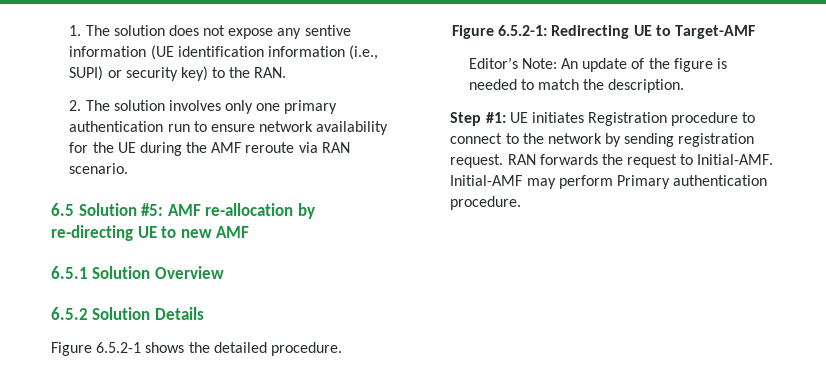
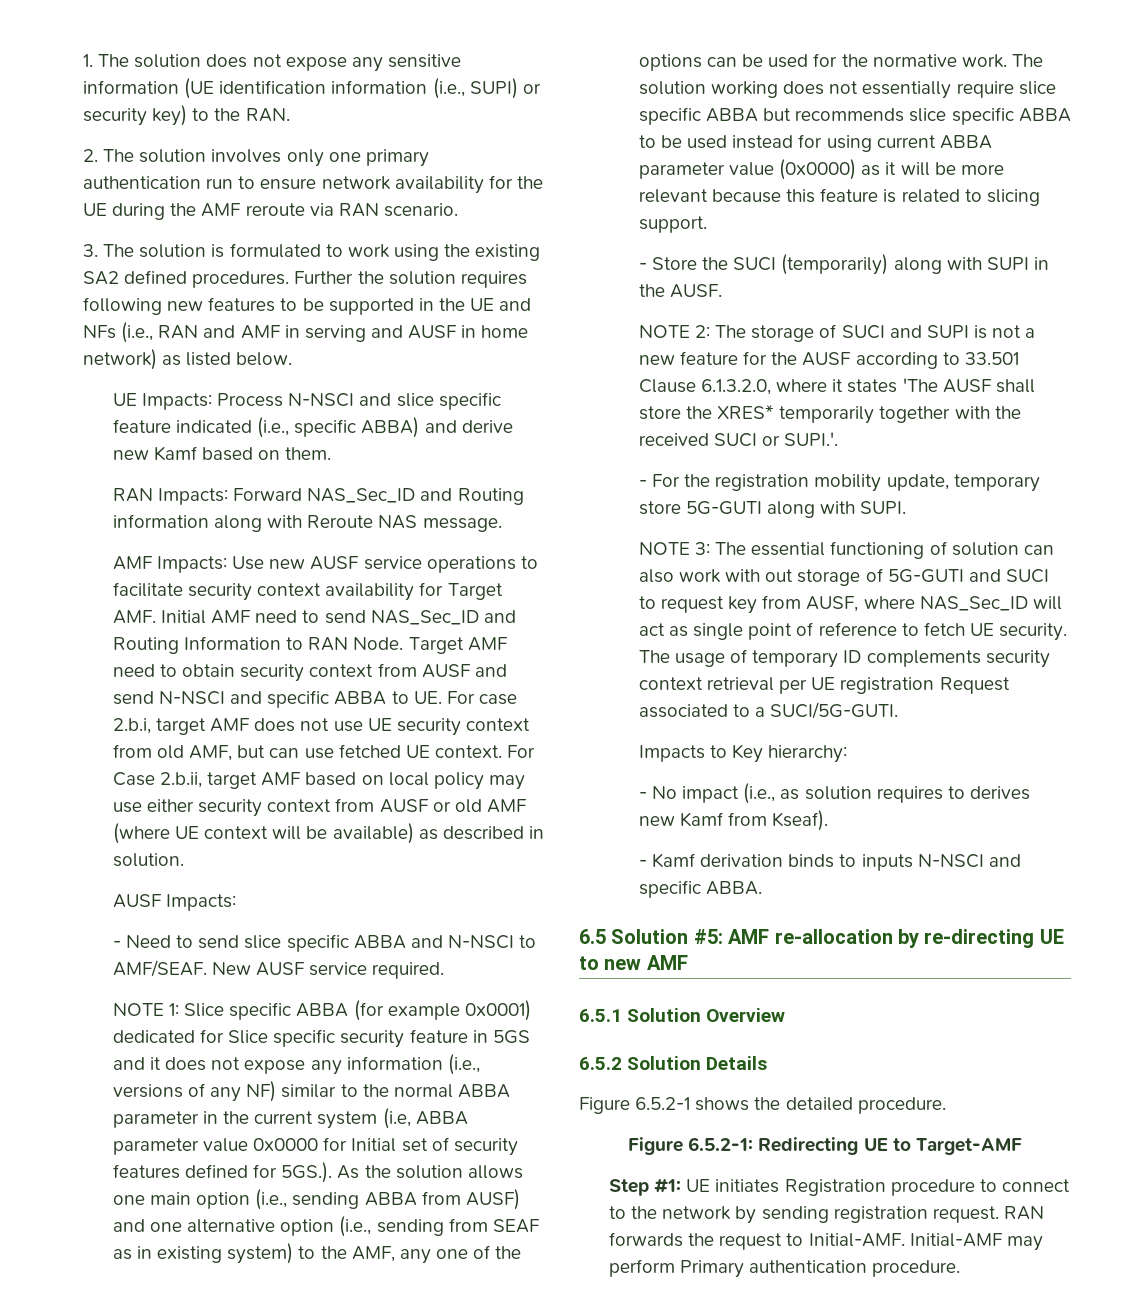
[304,25,351,36] sentive -> [387,54,461,68] sensitive
(129, 168) none -> [82,243,541,261] [82,270,527,288] [82,297,532,315] [82,322,529,343] [82,349,293,370] [112,392,501,410] [112,417,513,438] [112,446,332,461] [112,488,524,505] [112,514,502,532] [112,556,538,573] [112,582,503,601] [112,610,516,625] [112,636,508,654] [112,663,507,682] [112,690,518,708] [112,718,531,736] [112,744,536,761] [112,772,526,790] [112,798,528,817] [112,823,545,844] [112,853,184,867] [112,894,237,911] [112,934,537,952] [112,960,445,979] [112,1000,531,1021] [112,1029,530,1048] [112,1054,480,1075] [112,1081,511,1102] [112,1108,468,1129] [112,1137,518,1156] [112,1162,523,1183] [112,1189,520,1210] [112,1216,540,1237] [112,1243,522,1264] [638,53,1044,71] [638,81,1056,99] [638,107,1071,125] [638,134,992,152] [638,159,1004,180] [638,188,1040,206] [638,216,707,233] [638,254,1050,275] [638,284,723,298] [638,324,1036,342] [638,351,1019,369] [638,378,1035,395] [638,405,1021,424] [638,432,839,447] [638,474,1040,492] [638,501,907,518] [638,541,1054,559] [638,568,1050,586] [638,595,1062,614] [638,622,1068,641] [638,649,1050,668] [638,677,1010,694] [638,702,899,719] [638,744,848,763] [638,783,1031,804] [638,810,829,831] [638,853,1021,871] [638,880,763,898] // 3. The solution is formulated to work using the existing SA2 defined procedures. Further the solution requires following new features to be supported in the UE and NFs (i.e., RAN and AMF in serving and AUSF in home network) as listed below. // UE Impacts: Process N-NSCI and slice specific feature indicated (i.e., specific ABBA) and derive new Kamf based on them. // RAN Impacts: Forward NAS_Sec_ID and Routing information along with Reroute NAS message. // AMF Impacts: Use new AUSF service operations to facilitate security context availability for Target AMF. Initial AMF need to send NAS_Sec_ID and Routing Information to RAN Node. Target AMF need to obtain security context from AUSF and send N-NSCI and specific ABBA to UE. For case 2.b.i, target AMF does not use UE security context from old AMF, but can use fetched UE context. For Case 2.b.ii, target AMF based on local policy may use either security context from AUSF or old AMF (where UE context will be available) as described in solution. // AUSF Impacts: // - Need to send slice specific ABBA and N-NSCI to AMF/SEAF. New AUSF service required. // NOTE 1: Slice specific ABBA (for example 0x0001) dedicated for Slice specific security feature in 5GS and it does not expose any information (i.e., versions of any NF) similar to the normal ABBA parameter in the current system (i.e, ABBA parameter value 0x0000 for Initial set of security features defined for 5GS.). As the solution allows one main option (i.e., sending ABBA from AUSF) and one alternative option (i.e., sending from SEAF as in existing system) to the AMF, any one of the options can be used for the normative work. The solution working does not essentially require slice specific ABBA but recommends slice specific ABBA to be used instead for using current ABBA parameter value (0x0000) as it will be more relevant because this feature is related to slicing support. // - Store the SUCI (temporarily) along with SUPI in the AUSF. // NOTE 2: The storage of SUCI and SUPI is not a new feature for the AUSF according to 33.501 Clause 6.1.3.2.0, where it states 'The AUSF shall store the XRES* temporarily together with the received SUCI or SUPI.'. // - For the registration mobility update, temporary store 5G-GUTI along with SUPI. // NOTE 3: The essential functioning of solution can also work with out storage of 5G-GUTI and SUCI to request key from AUSF, where NAS_Sec_ID will act as single point of reference to fetch UE security. The usage of temporary ID complements security context retrieval per UE registration Request associated to a SUCI/5G-GUTI. // Impacts to Key hierarchy: // - No impact (i.e., as solution requires to derives new Kamf from Kseaf). // - Kamf derivation binds to inputs N-NSCI and specific ABBA.
[468,57,727,72] [468,79,685,93] // Editor’s Note: An update of the figure is needed to match the description. -> (1022, 1146) none

